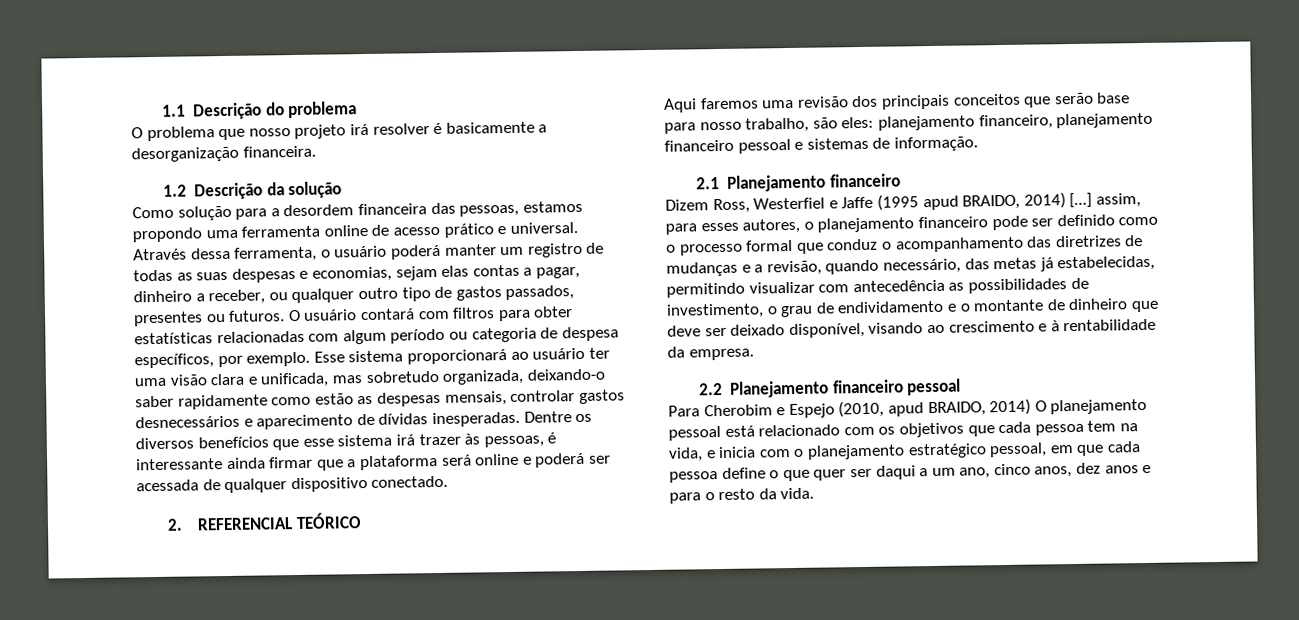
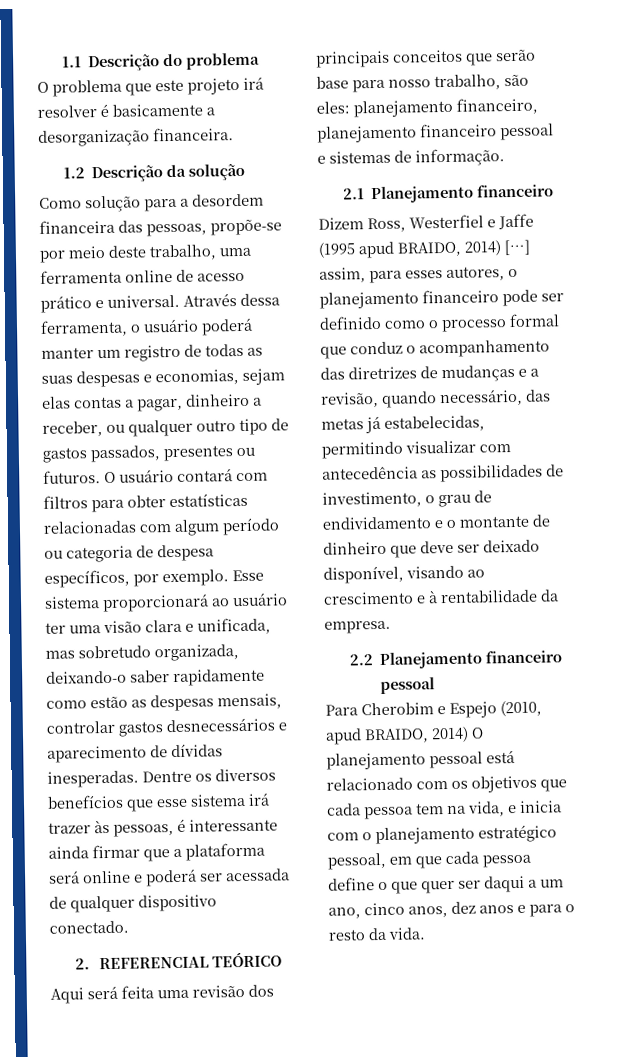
[248,128,291,137] nosso -> [155,79,184,92] este
[522,200,583,213] [132,227,202,243] estamos propondo -> [210,218,282,236] [39,244,217,263] propõe-se por meio deste trabalho,
[700,97,759,110] faremos -> [87,985,154,1000] será feita

